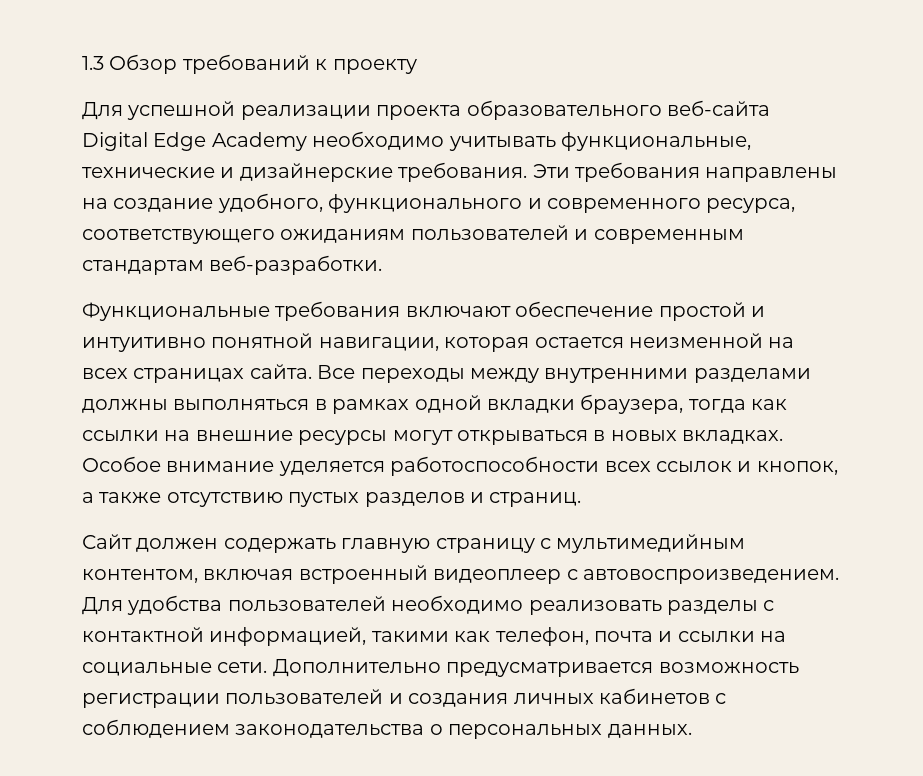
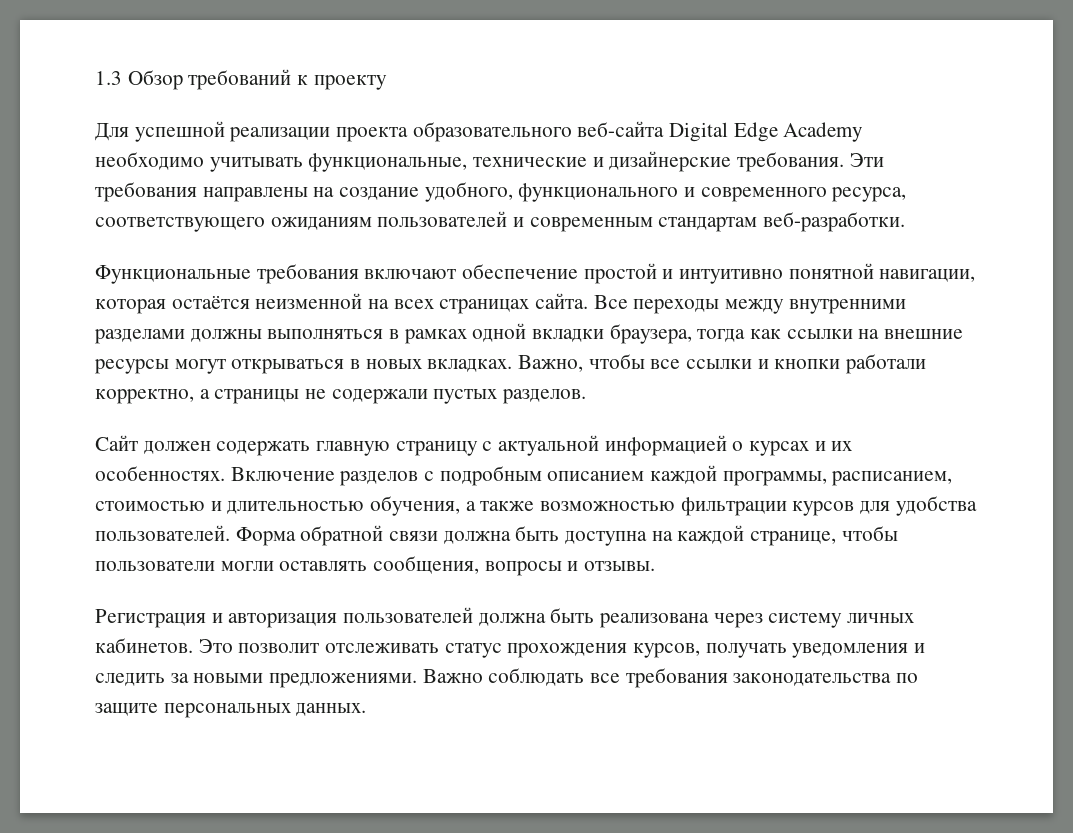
[534,337,624,348] остается -> [171,295,250,309] остаётся
[82,456,838,476] [82,492,582,507] Особое внимание уделяется работоспособности всех ссылок и кнопок, а также отсутствию пустых разделов и страниц. -> [518,354,927,374] [95,389,587,404] Важно, чтобы все ссылки и кнопки работали корректно, а страницы не содержали пустых разделов.
[556,534,746,553] [82,565,839,584] [82,595,775,615] [82,627,787,646] [82,659,799,677] [82,688,727,708] [82,719,443,738] мультимедийным контентом, включая встроенный видеоплеер с автовоспроизведением. Для удобства пользователей необходимо реализовать разделы с контактной информацией, такими как телефон, почта и ссылки на социальные сети. Дополнительно предусматривается возможность регистрации пользователей и создания личных кабинетов с соблюдением законодательства о -> [498,435,853,456] [95,465,953,486] [95,496,977,516] [95,525,898,546] [95,556,656,576] [95,607,915,628] [95,638,926,658] [95,668,919,688] [95,703,158,716] актуальной информацией о курсах и их особенностях. Включение разделов с подробным описанием каждой программы, расписанием, стоимостью и длительностью обучения, а также возможностью фильтрации курсов для удобства пользователей. Форма обратной связи должна быть доступна на каждой странице, чтобы пользователи могли оставлять сообщения, вопросы и отзывы. // Регистрация и авторизация пользователей должна быть реализована через систему личных кабинетов. Это позволит отслеживать статус прохождения курсов, получать уведомления и следить за новыми предложениями. Важно соблюдать все требования законодательства по защите

